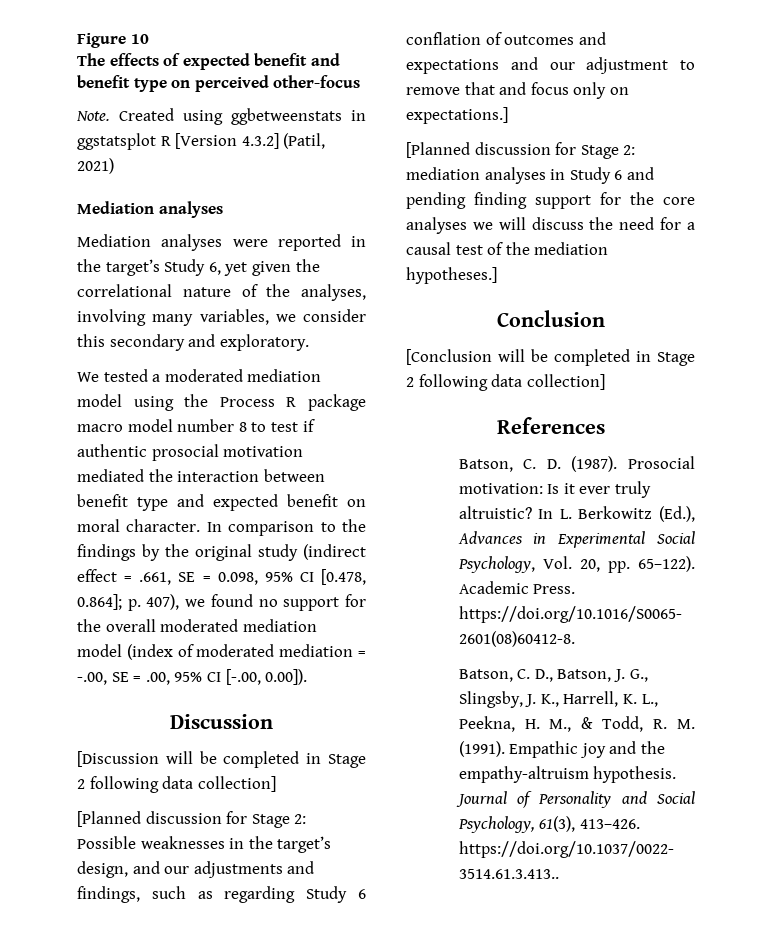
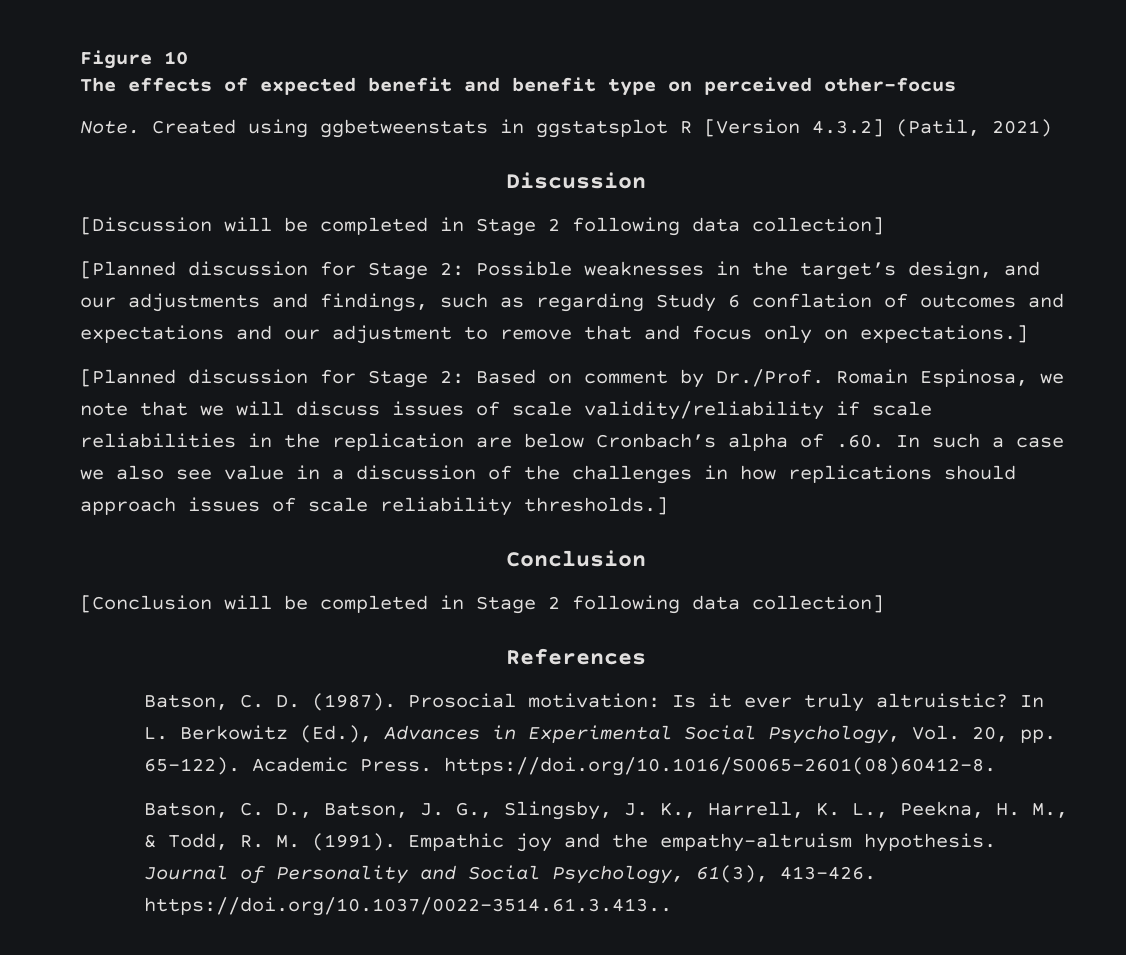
[77,201,223,218] [77,234,366,251] [77,259,320,276] [77,284,366,301] [77,309,366,326] [77,334,309,351] [77,369,322,382] [77,394,366,411] [77,419,315,432] [77,444,304,461] [77,469,325,482] [77,494,366,511] [77,519,366,536] [77,544,366,561] [77,569,366,585] [77,594,367,611] [77,619,317,632] [77,644,367,660] [77,669,308,685] // Mediation analyses // Mediation analyses were reported in the target’s Study 6, yet given the correlational nature of the analyses, involving many variables, we consider this secondary and exploratory. // We tested a moderated mediation model using the Process R package macro model number 8 to test if authentic prosocial motivation mediated the interaction between benefit type and expected benefit on moral character. In comparison to the findings by the original study (indirect effect = .661, SE = 0.098, 95% CI [0.478, 0.864]; p. 407), we found no support for the overall moderated mediation model (index of moderated mediation = -.00, SE = .00, 95% CI [-.00, 0.00]). -> (1052, 128) none
[406,167,654,184] [406,192,695,209] [406,217,695,234] [406,242,609,255] [406,267,497,284] mediation analyses in Study 6 and pending finding support for the core analyses we will discuss the need for a causal test of the mediation hypotheses.] -> [476,369,1064,388] [80,401,932,420] [80,433,1064,451] [80,465,1016,484] [80,497,668,516] Based on comment by Dr./Prof. Romain Espinosa, we note that we will discuss issues of scale validity/reliability if scale reliabilities in the replication are below Cronbach’s alpha of .60. In such a case we also see value in a discussion of the challenges in how replications should approach issues of scale reliability thresholds.]

